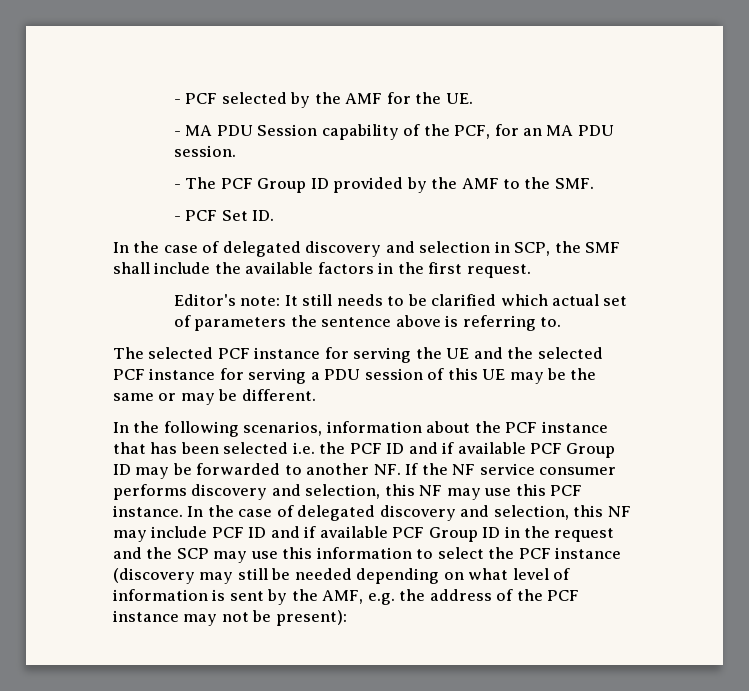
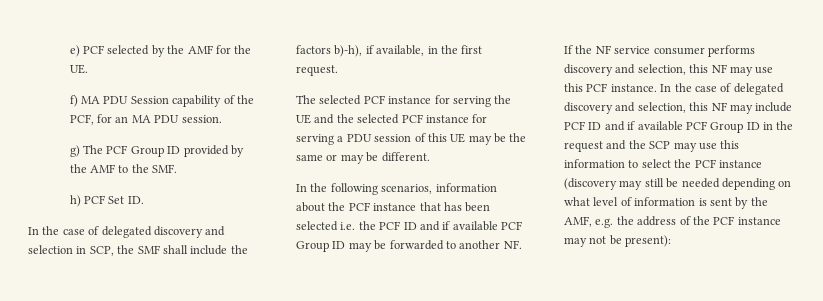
[173,99,181,104] - -> [69,45,80,57] e)
[173,131,181,136] - -> [69,95,78,107] f)
[173,184,181,189] - -> [69,145,80,157] g)
[173,216,181,221] - -> [69,195,81,207] h)
[245,262,374,274] available factors -> [296,45,425,57] factors b)-h), if available,
[173,294,628,306] [173,315,562,331] // Editor's note: It still needs to be clarified which actual set of parameters the sentence above is referring to. -> (338, 70) none

